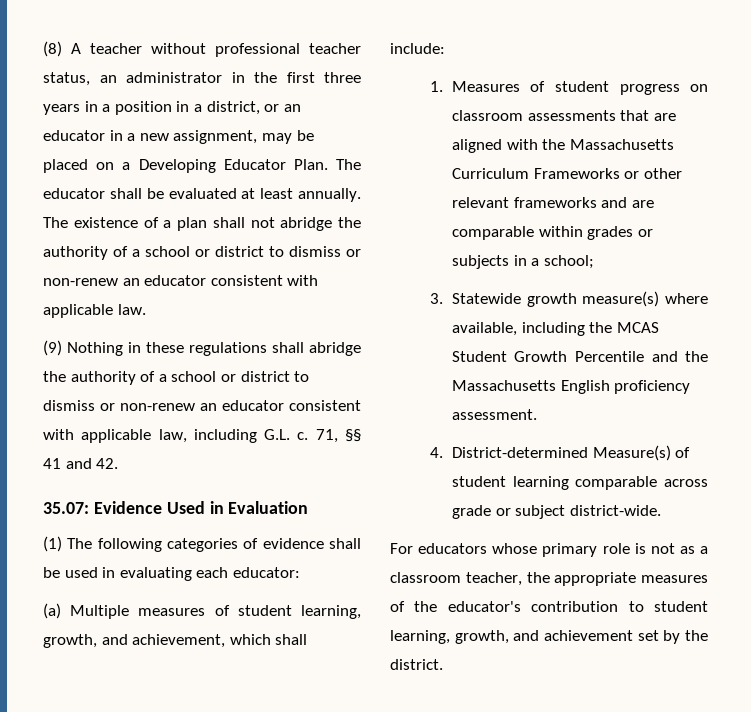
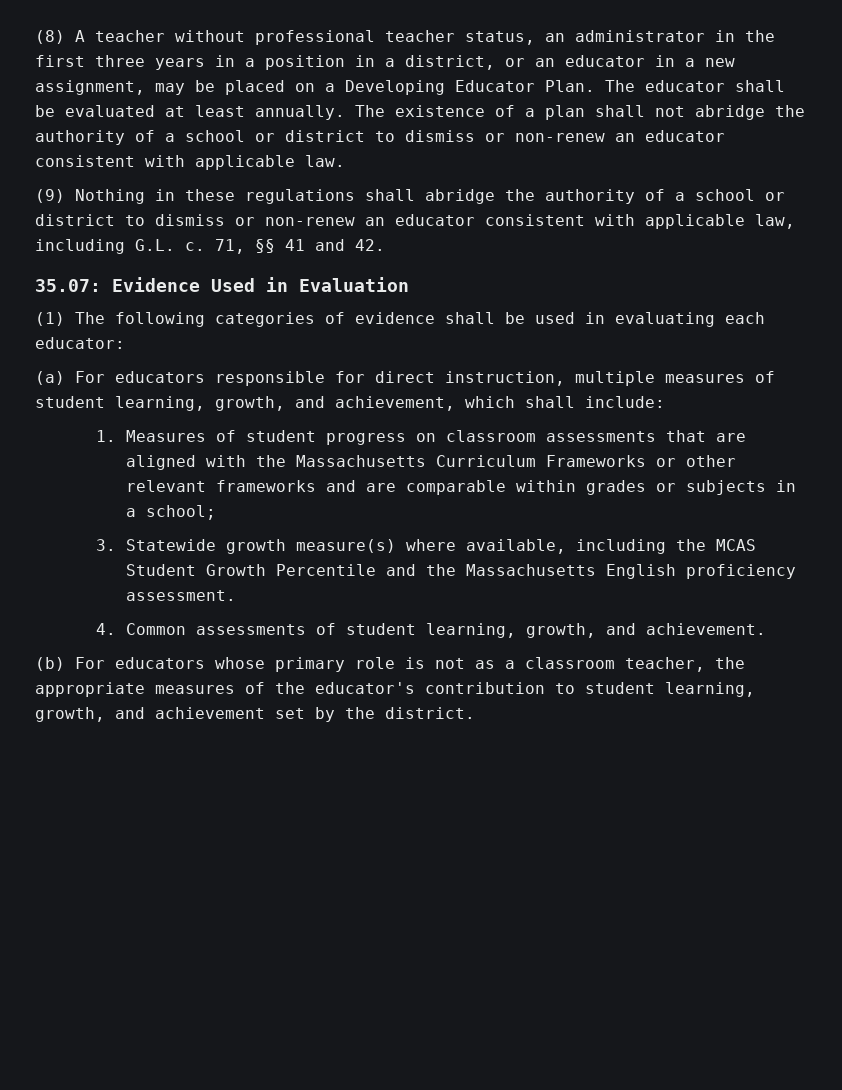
[70,605,130,619] Multiple -> [75,371,655,386] For educators responsible for direct instruction, multiple
[451,445,691,461] [451,476,708,490] [451,505,661,519] District-determined Measure(s) of student learning comparable across grade or subject district-wide. // -> [126,623,767,638] [35,657,65,671] Common assessments of student learning, growth, and achievement. // (b)

